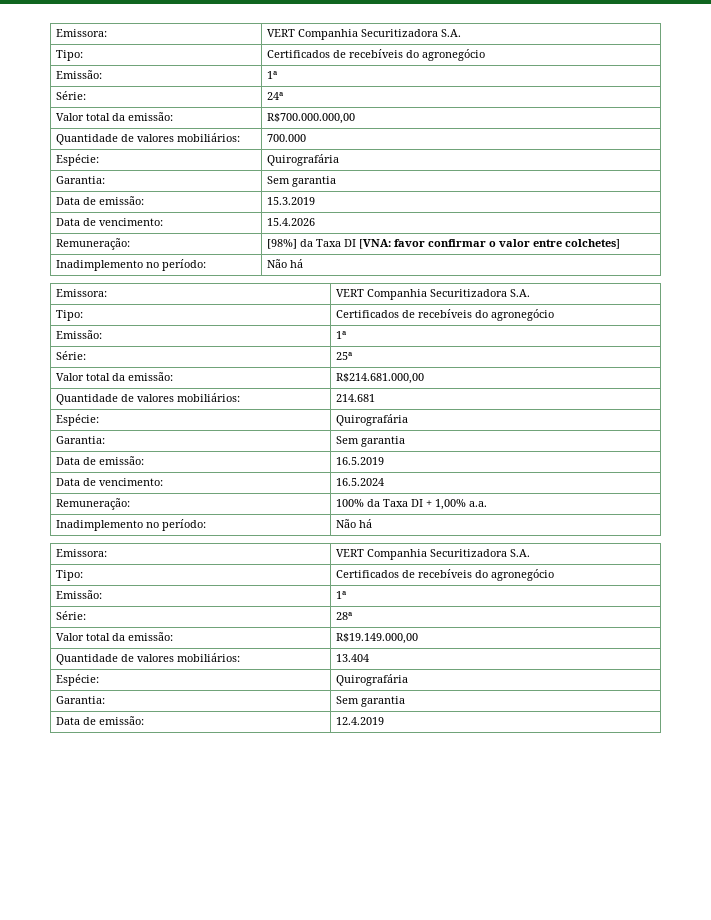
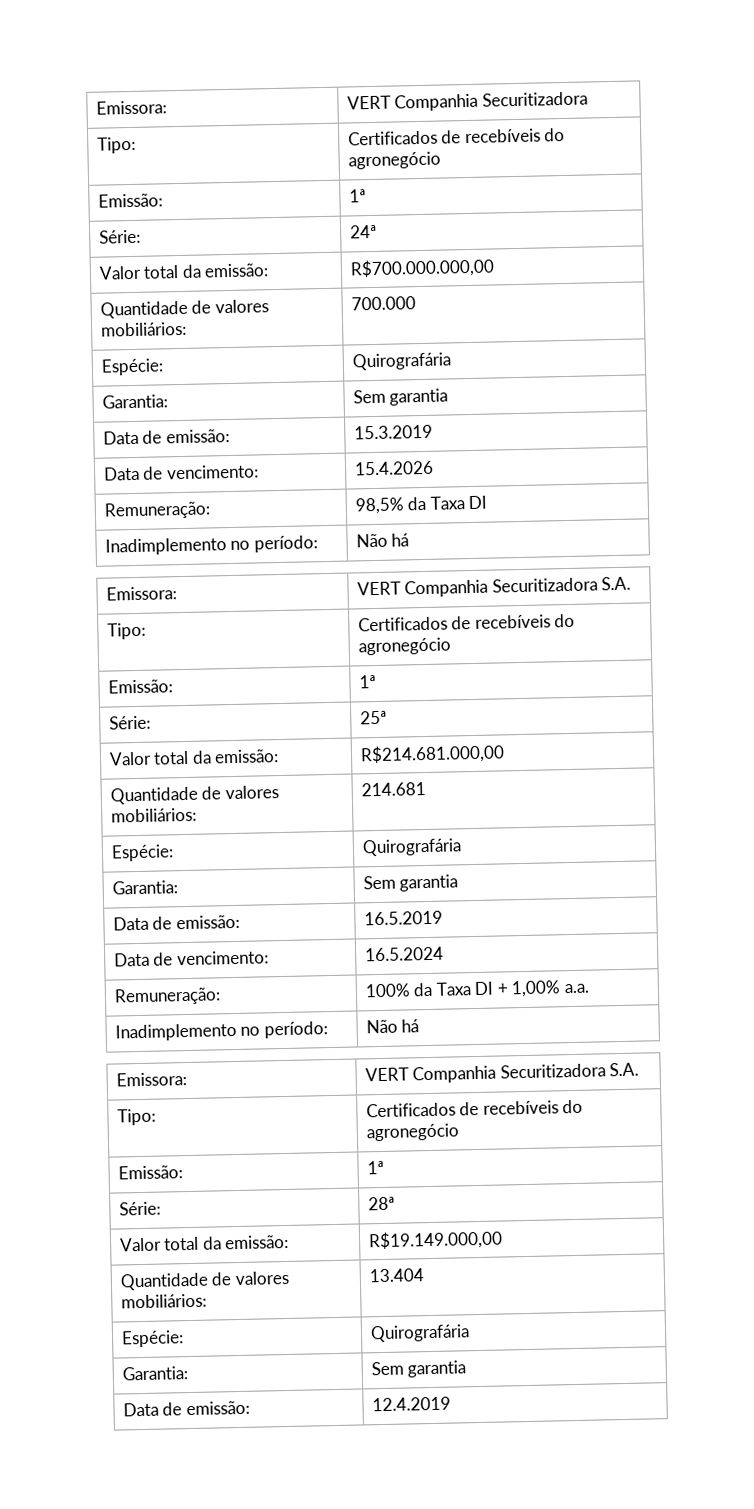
[55,29,107,37] [266,29,461,40] Emissora: | VERT Companhia Securitizadora S.A. -> [95,100,167,115] [346,91,588,112] Emissora: | VERT Companhia Securitizadora
[266,239,620,249] [98%] da Taxa DI [VNA: favor confirmar o valor entre colchetes] -> [354,495,488,515] 98,5% da Taxa DI

